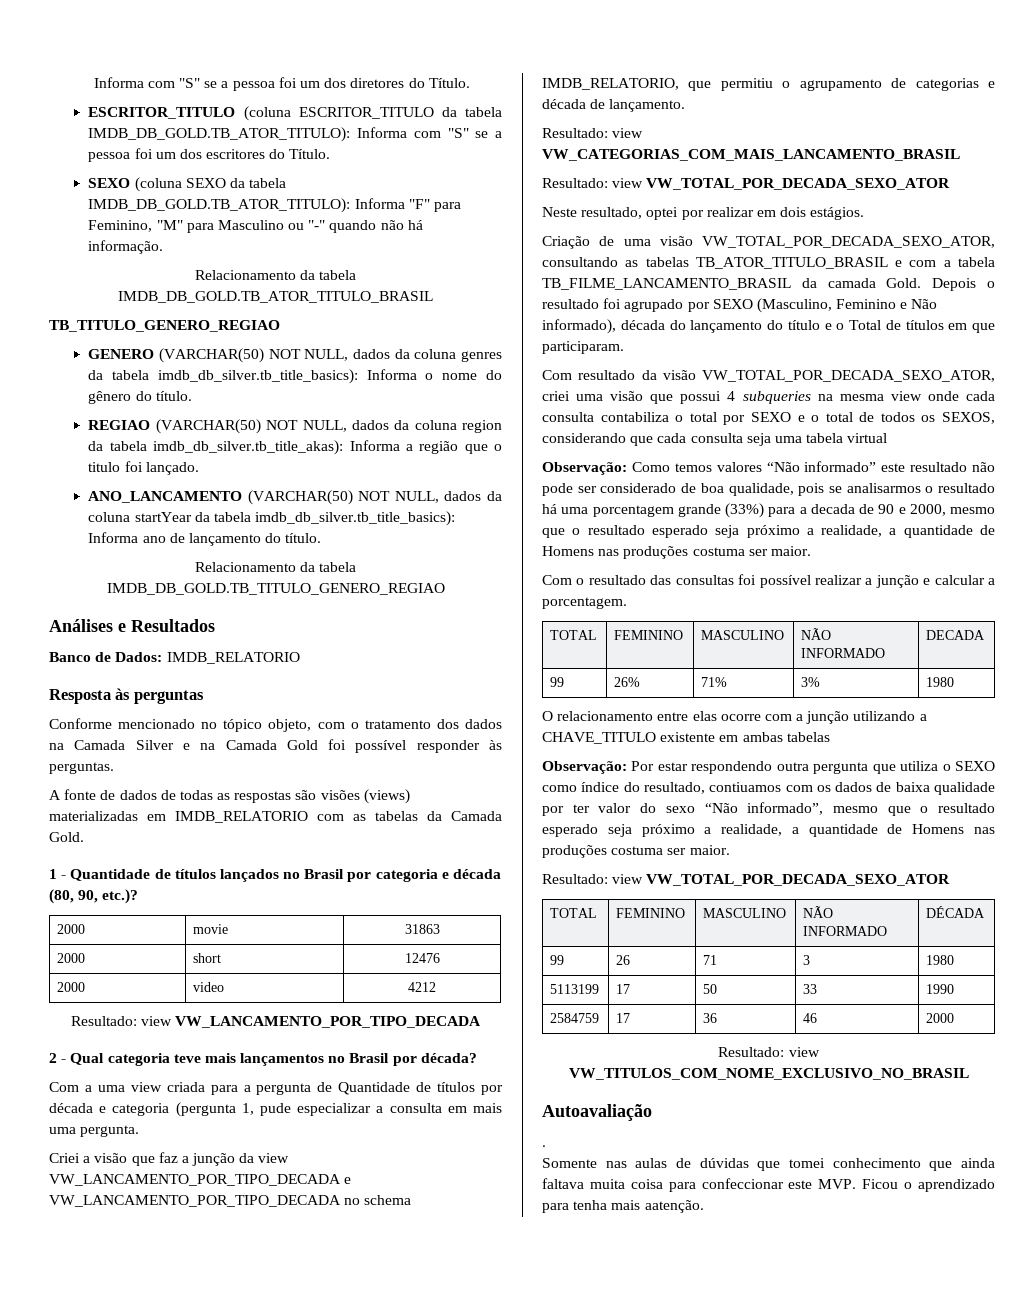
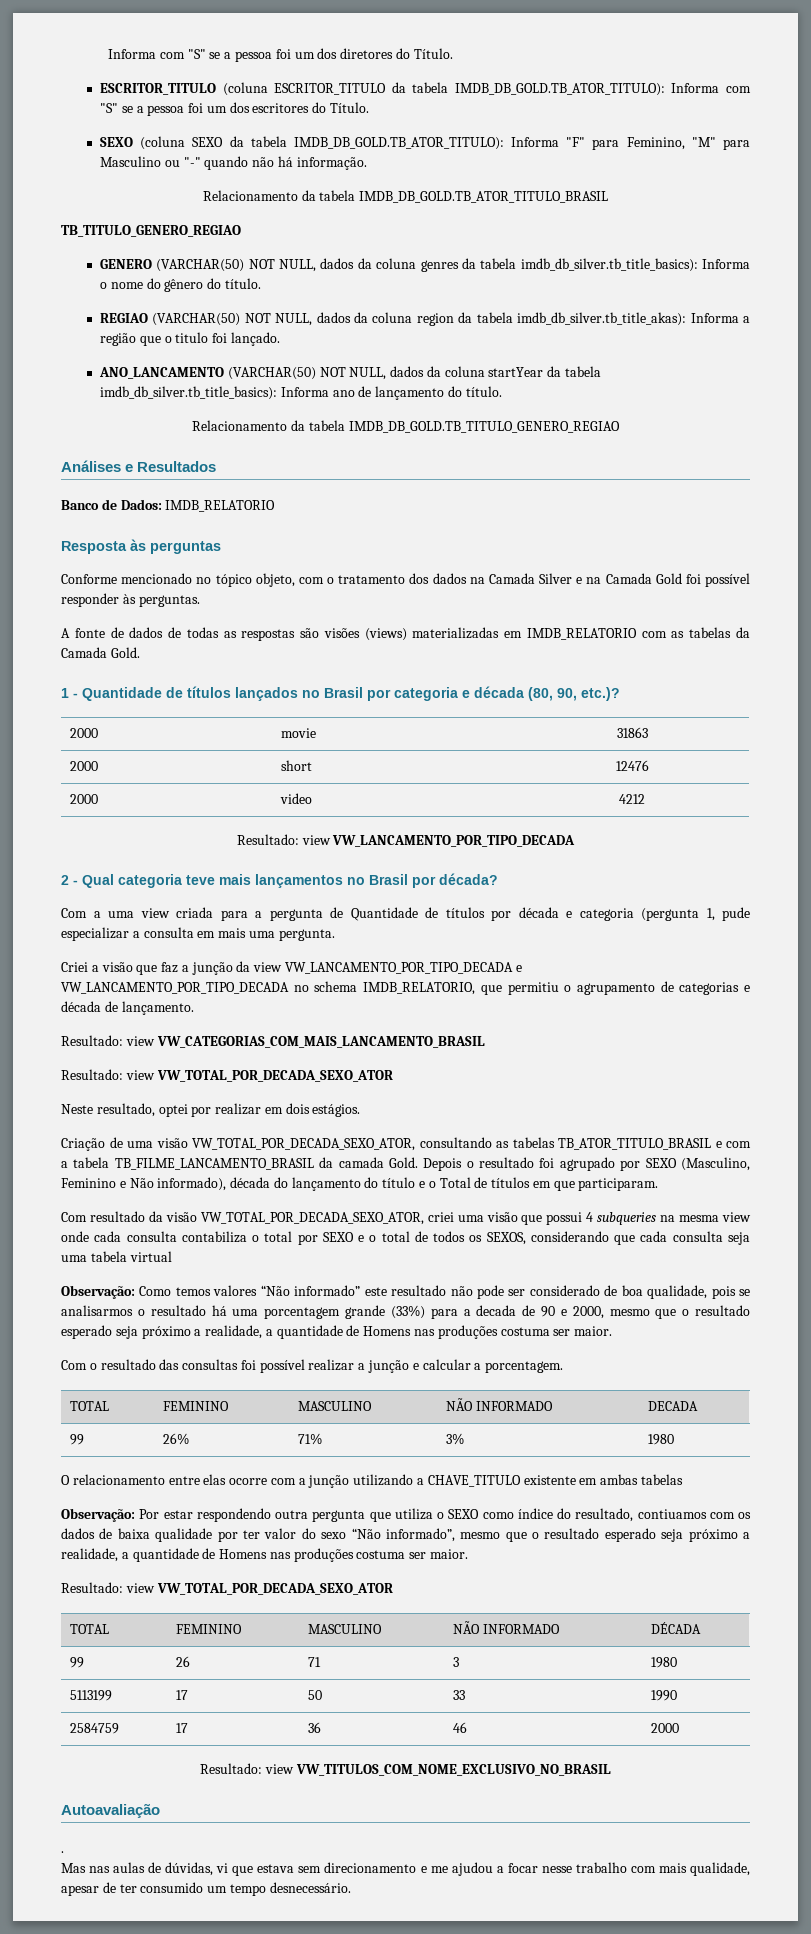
[542,1158,597,1168] Somente -> [61,1863,86,1873] Mas
[699,1158,995,1171] [542,1178,996,1192] [542,1200,704,1213] dúvidas que tomei conhecimento que ainda faltava muita coisa para confeccionar este MVP. Ficou o aprendizado para tenha mais aatenção. -> [165,1862,750,1876] [61,1882,351,1896] dúvidas, vi que estava sem direcionamento e me ajudou a focar nesse trabalho com mais qualidade, apesar de ter consumido um tempo desnecessário.

